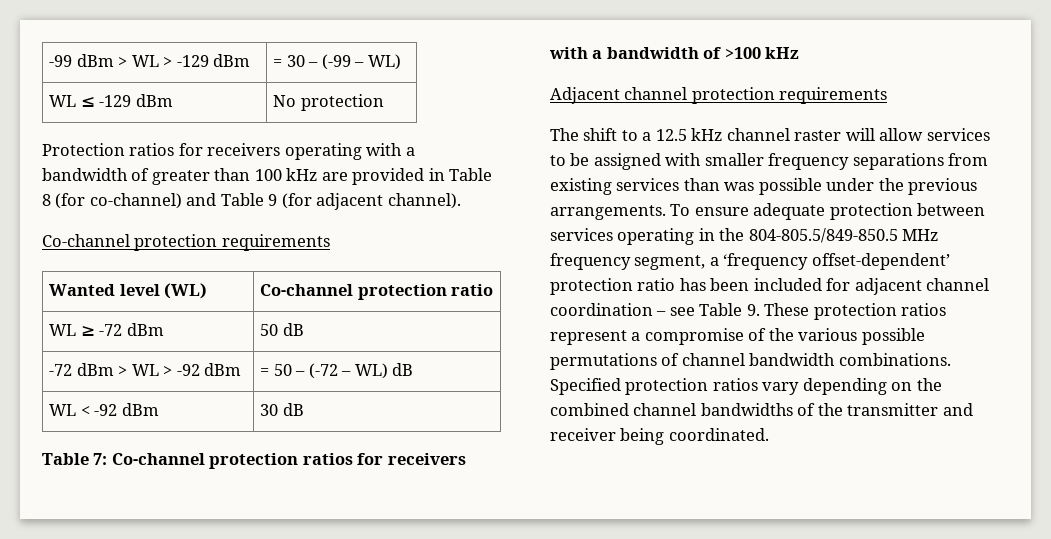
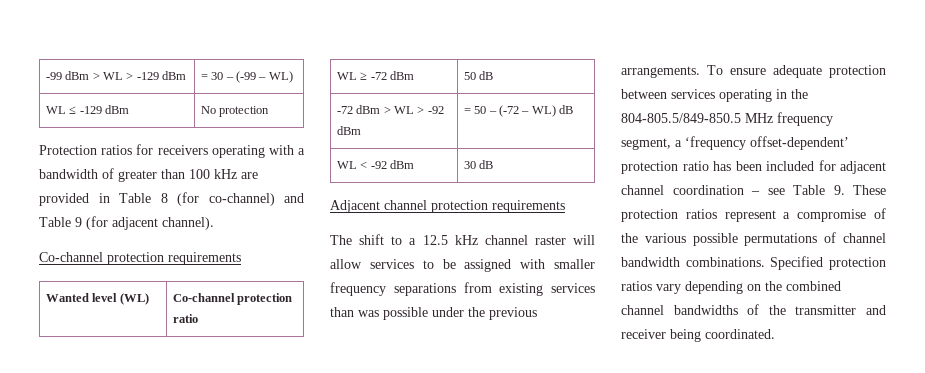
[42,453,466,469] [549,47,800,59] // Table 7: Co-channel protection ratios for receivers with a bandwidth of >100 kHz -> (494, 164) none

